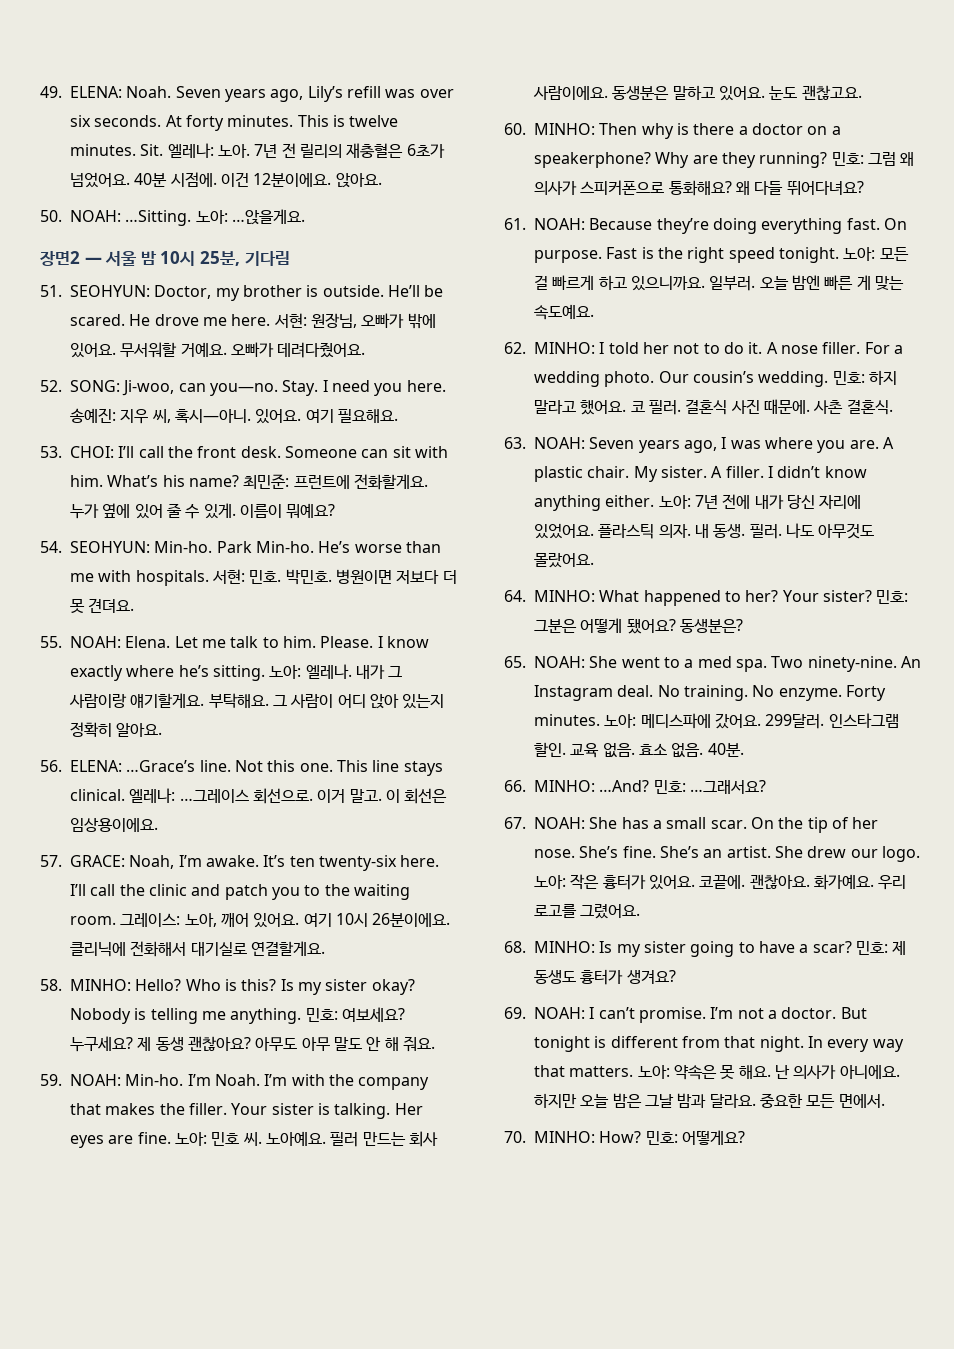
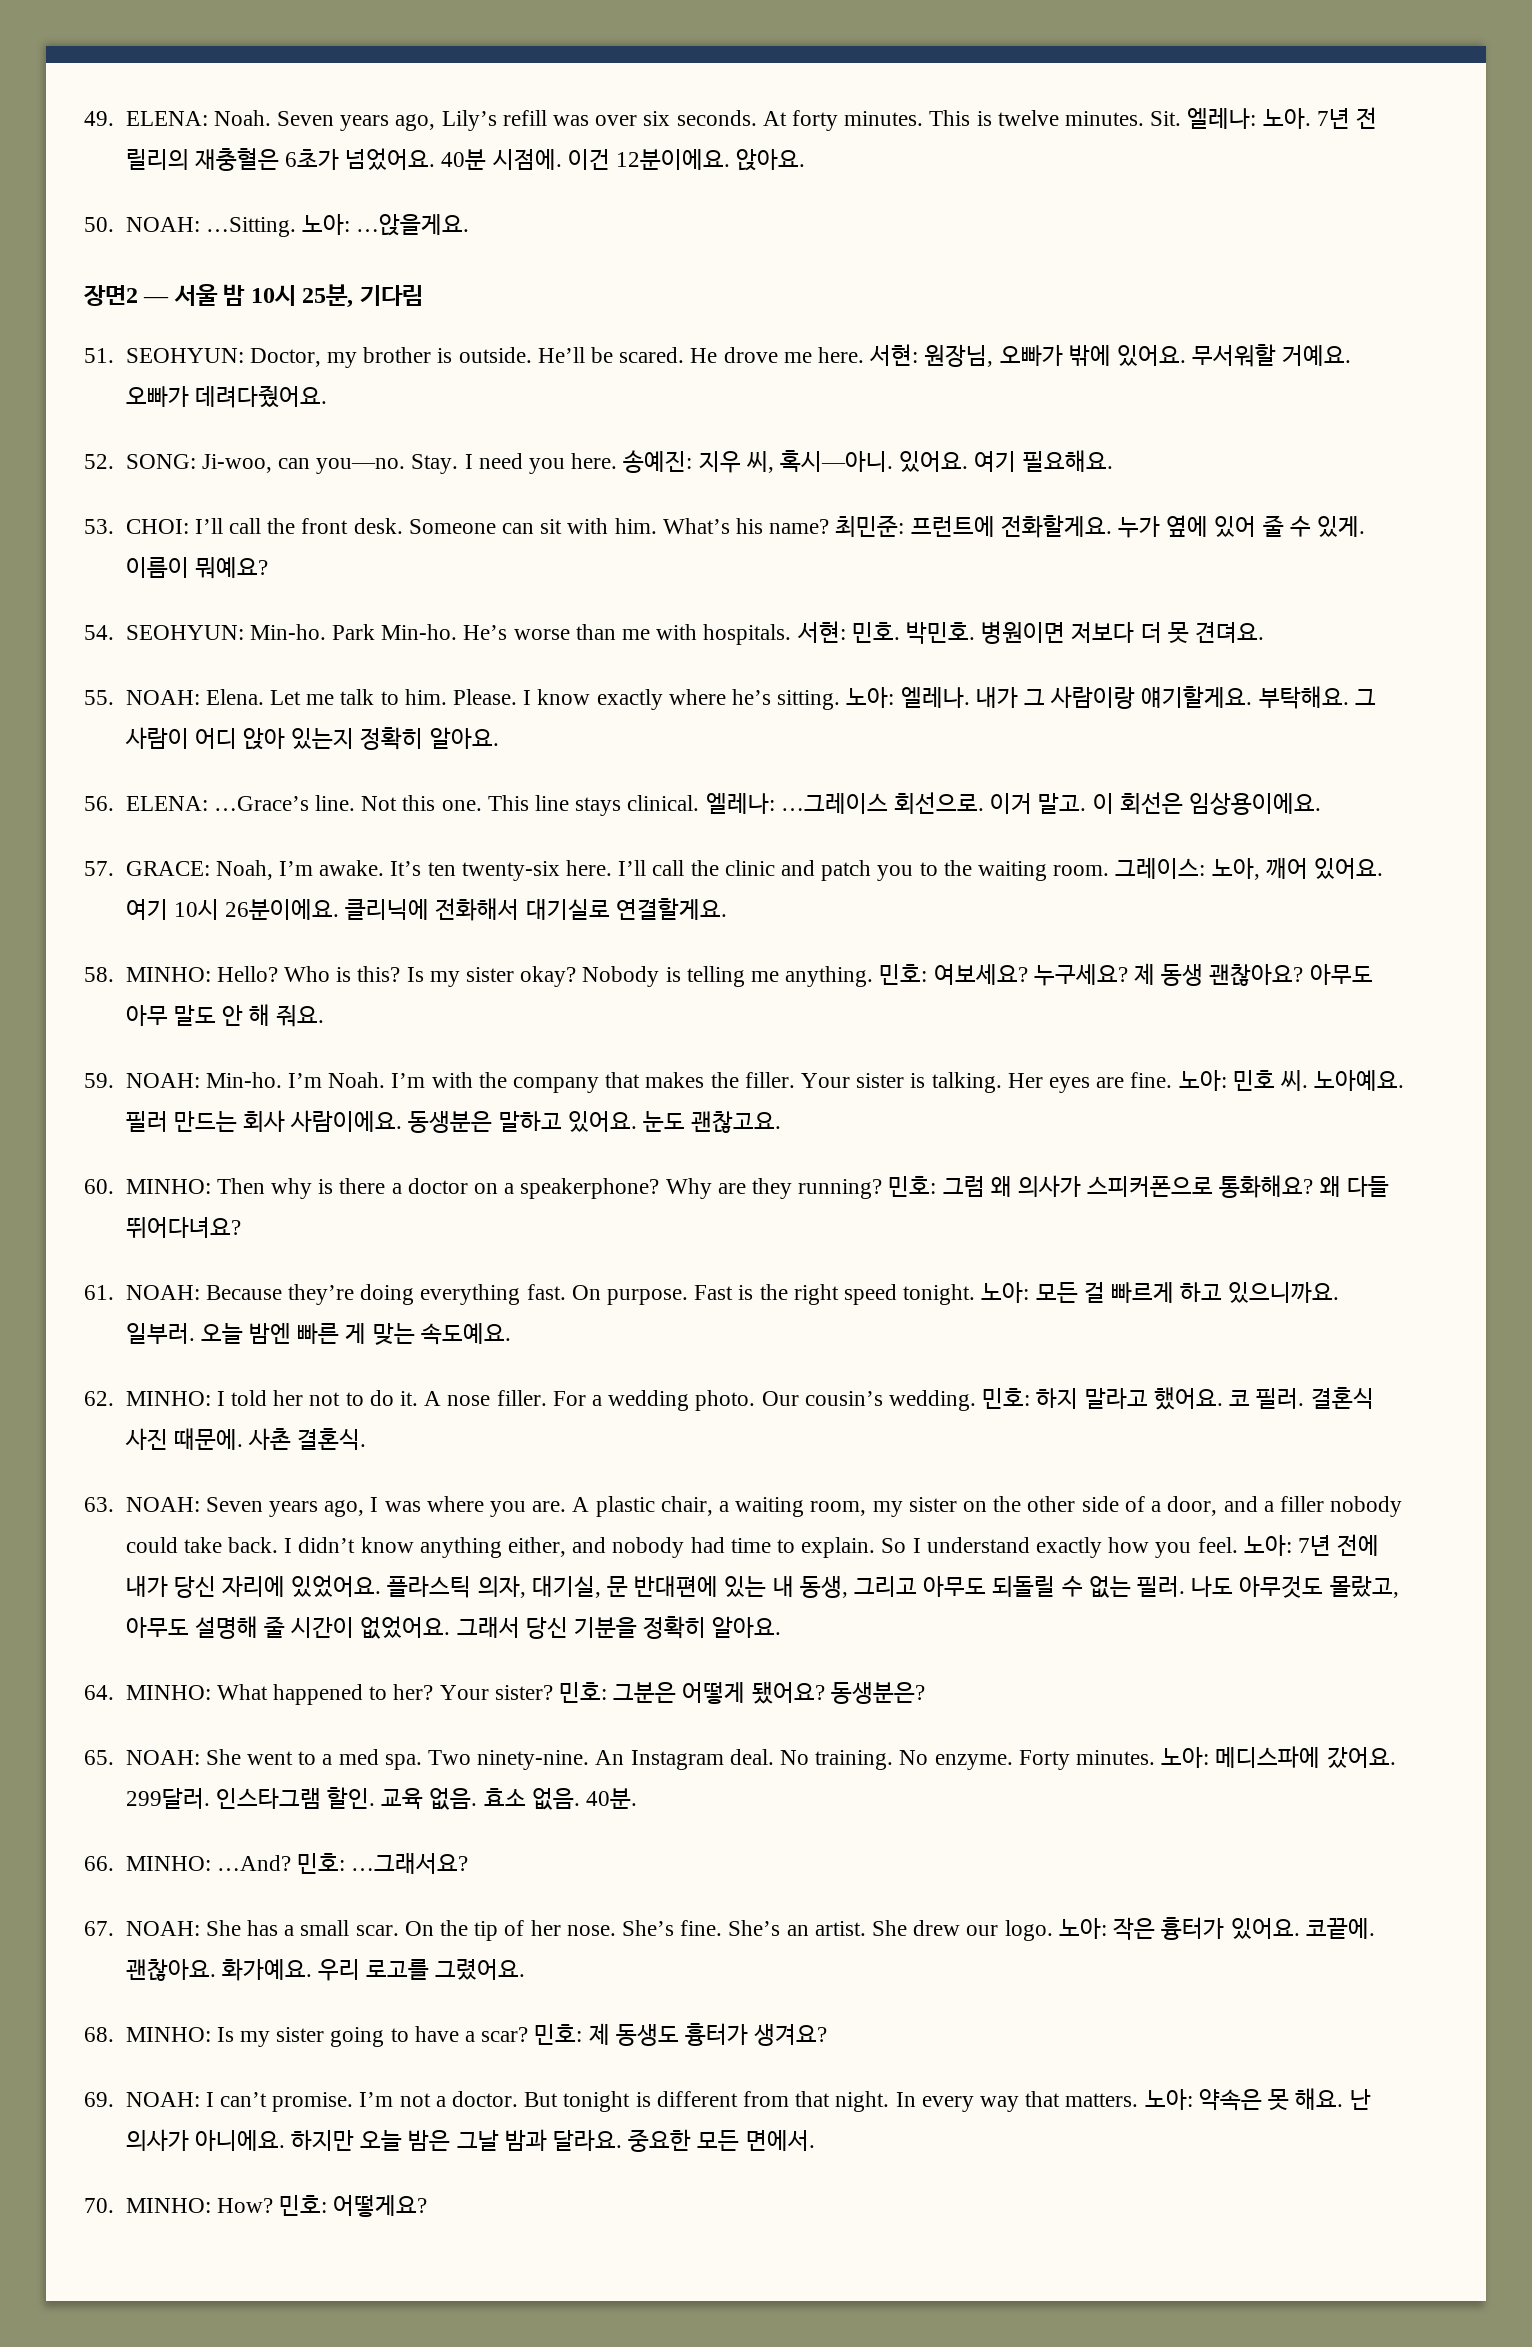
[587,466,867,482] [534,495,655,511] chair. My sister. A filler. I didn’t know anything either. -> [660,1496,1403,1517] [125,1537,1238,1558] chair, a waiting room, my sister on the other side of a door, and a filler nobody could take back. I didn’t know anything either, and nobody had time to explain. So I understand exactly how you feel.
[658,523,875,539] [534,553,594,568] 의자. 내 동생. 필러. 나도 아무것도 몰랐어요. -> [477,1575,1399,1598] [125,1616,782,1639] 의자, 대기실, 문 반대편에 있는 내 동생, 그리고 아무도 되돌릴 수 없는 필러. 나도 아무것도 몰랐고, 아무도 설명해 줄 시간이 없었어요. 그래서 당신 기분을 정확히 알아요.

